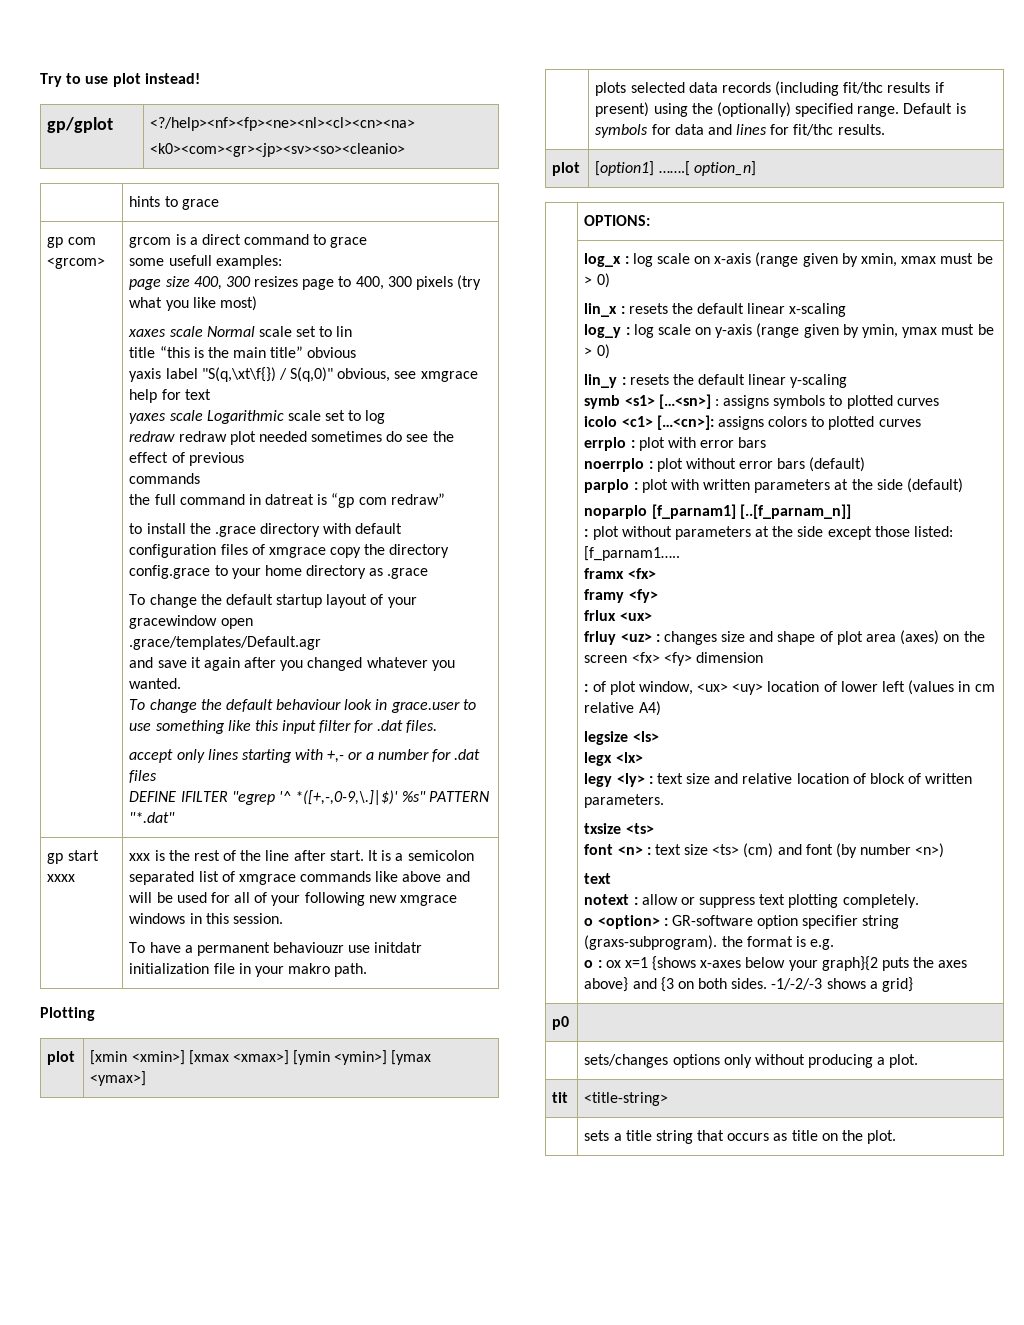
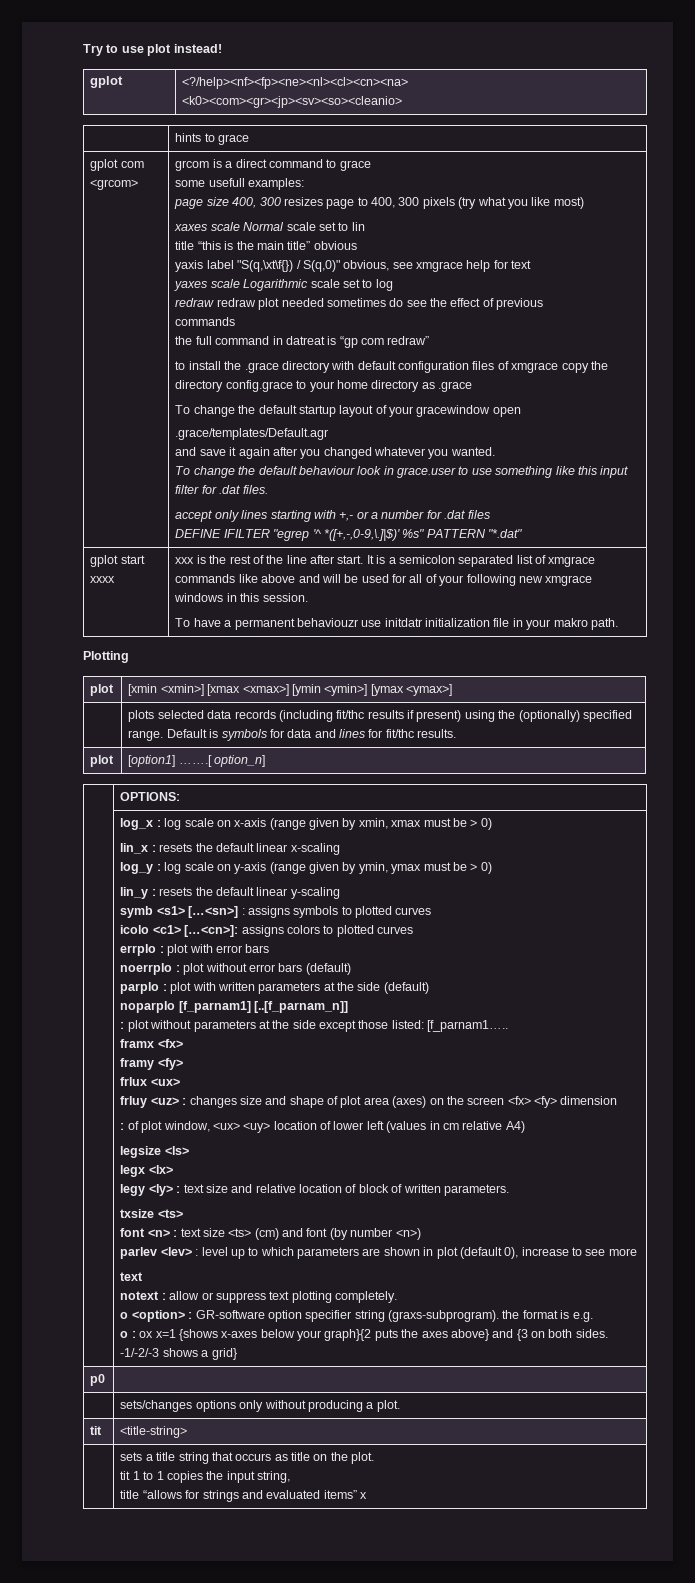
[47,117,114,133] gp/gplot -> [90,76,124,88] gplot
[47,237,64,248] gp -> [90,159,119,171] gplot
[47,853,64,864] gp -> [90,555,119,567] gplot
(945, 850) none -> [120,1247,637,1259] // parlev <lev> : level up to which parameters are shown in plot (default 0), increase to see more
(897, 1137) none -> [120,1471,291,1483] [120,1490,368,1502] // tit 1 to 1 copies the input string, // title “allows for strings and evaluated items” x

